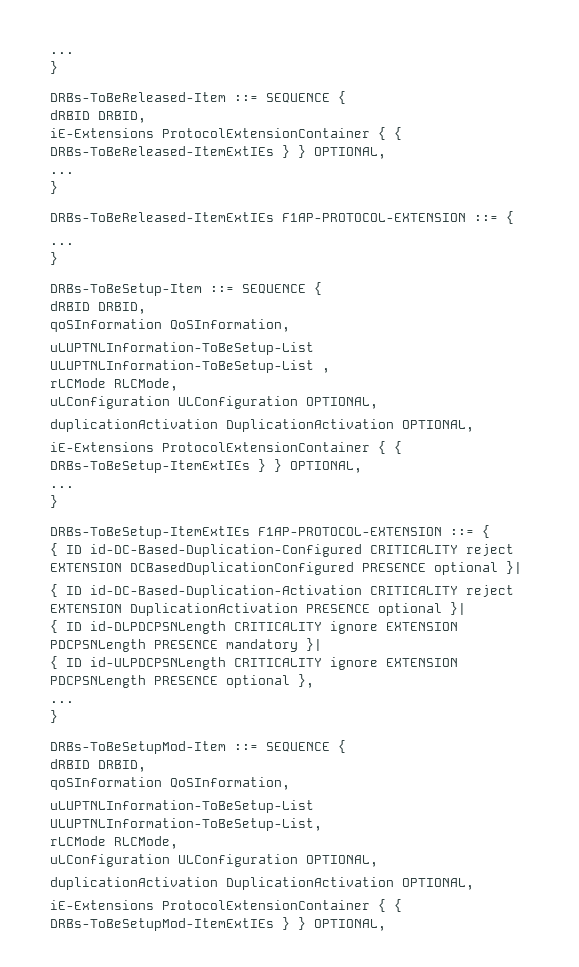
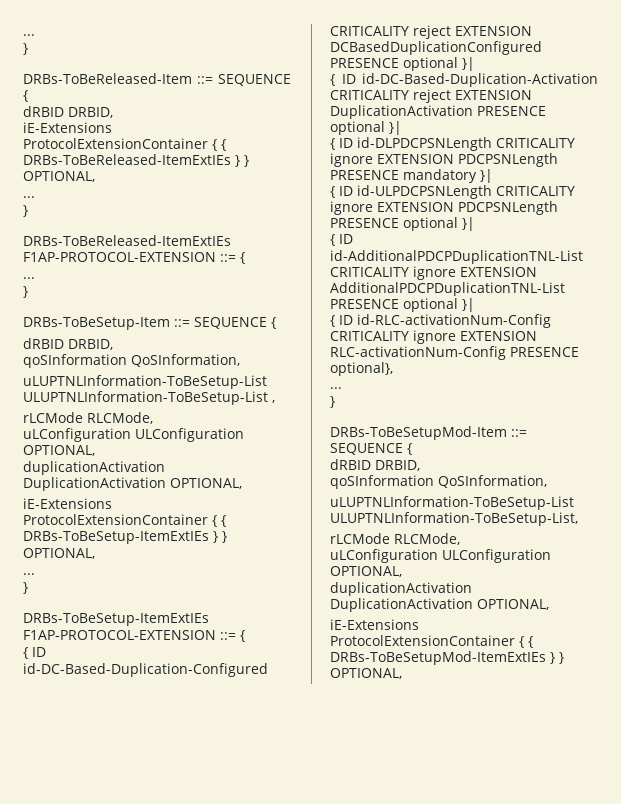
[298,674,314,688] }, -> [462,217,475,231] [330,234,353,246] [330,250,583,264] [330,266,537,280] [330,282,565,296] [330,298,475,312] [330,314,551,328] [330,330,537,344] [330,346,579,360] [330,362,393,376] }| // { ID id-AdditionalPDCPDuplicationTNL-List CRITICALITY ignore EXTENSION AdditionalPDCPDuplicationTNL-List PRESENCE optional }| // { ID id-RLC-activationNum-Config CRITICALITY ignore EXTENSION RLC-activationNum-Config PRESENCE optional},

